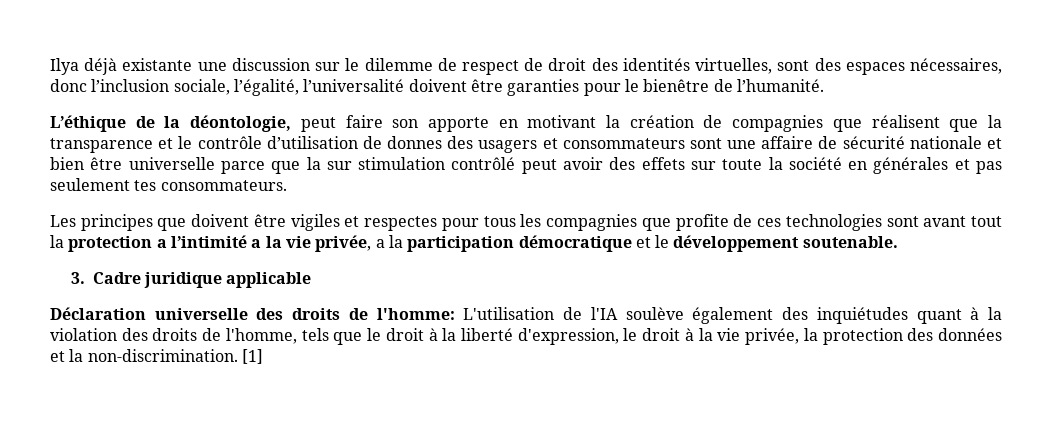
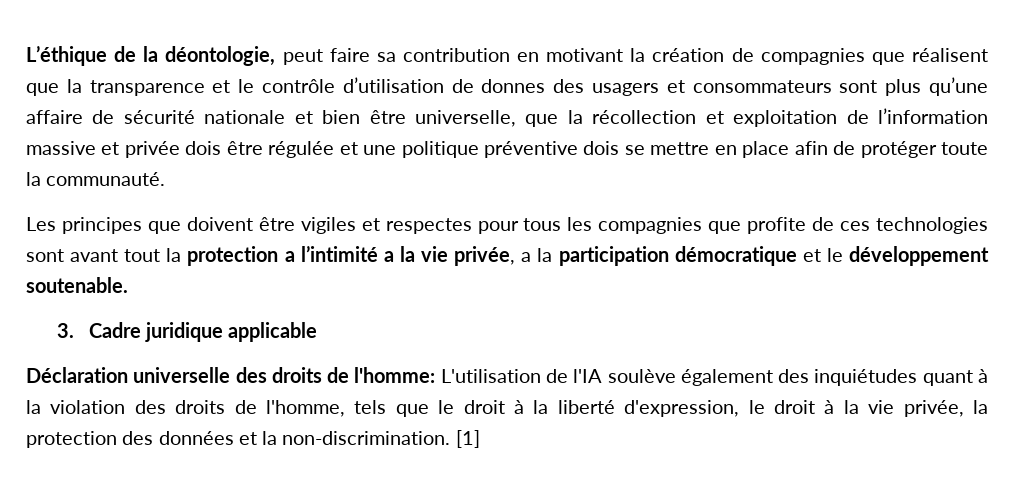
[50,58,1002,75] [50,79,824,96] Ilya déjà existante une discussion sur le dilemme de respect de droit des identités virtuelles, sont des espaces nécessaires, donc l’inclusion sociale, l’égalité, l’universalité doivent être garanties pour le bienêtre de l’humanité. // -> (26, 55) none
[392,117,489,132] son apporte -> [376,48,510,62] sa contribution
[727,140,757,149] une -> [885,77,988,96] plus qu’une
[128,157,1002,174] [50,178,287,191] universelle parce que la sur stimulation contrôlé peut avoir des effets sur toute la société en générales et pas seulement tes consommateurs. -> [415,108,989,127] [26,141,989,158] [26,172,166,186] universelle, que la récollection et exploitation de l’information massive et privée dois être régulée et une politique préventive dois se mettre en place afin de protéger toute la communauté.

